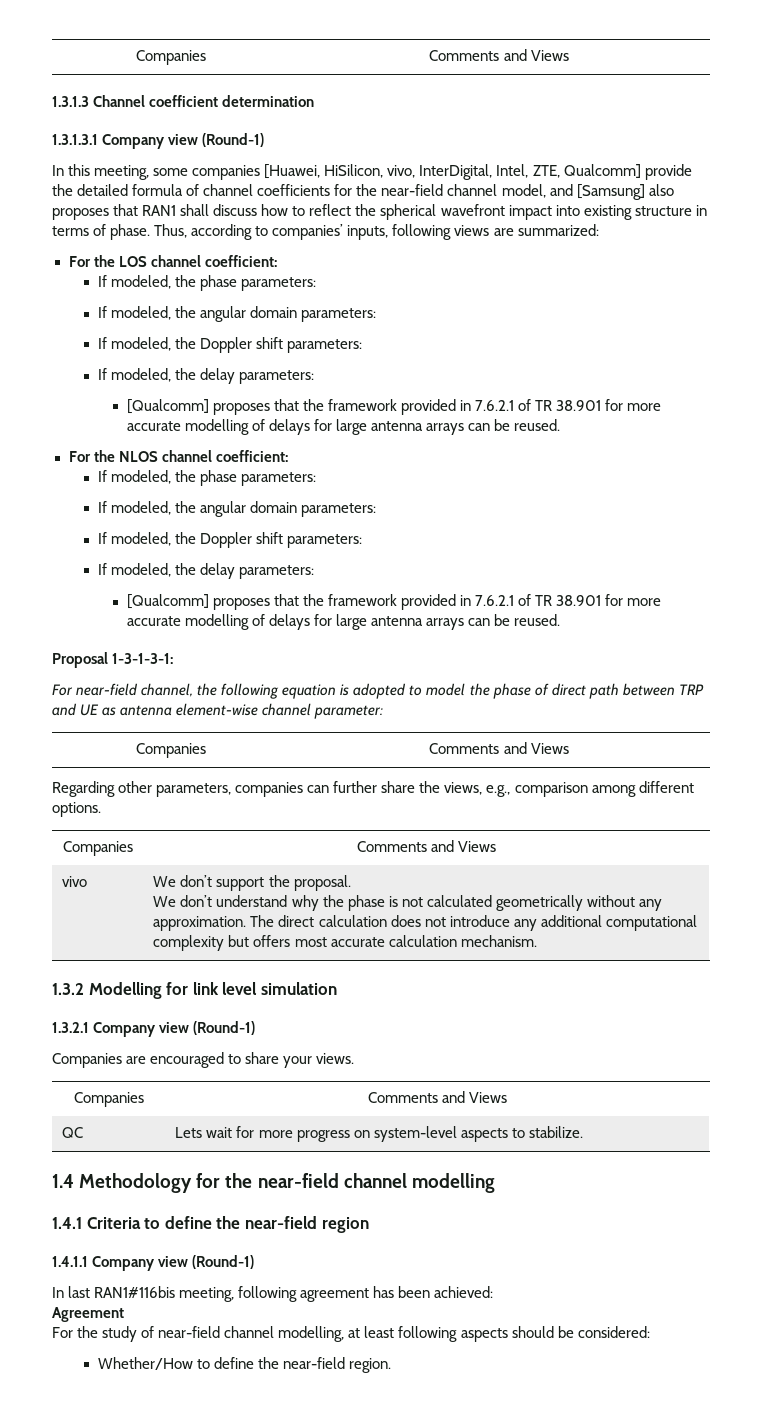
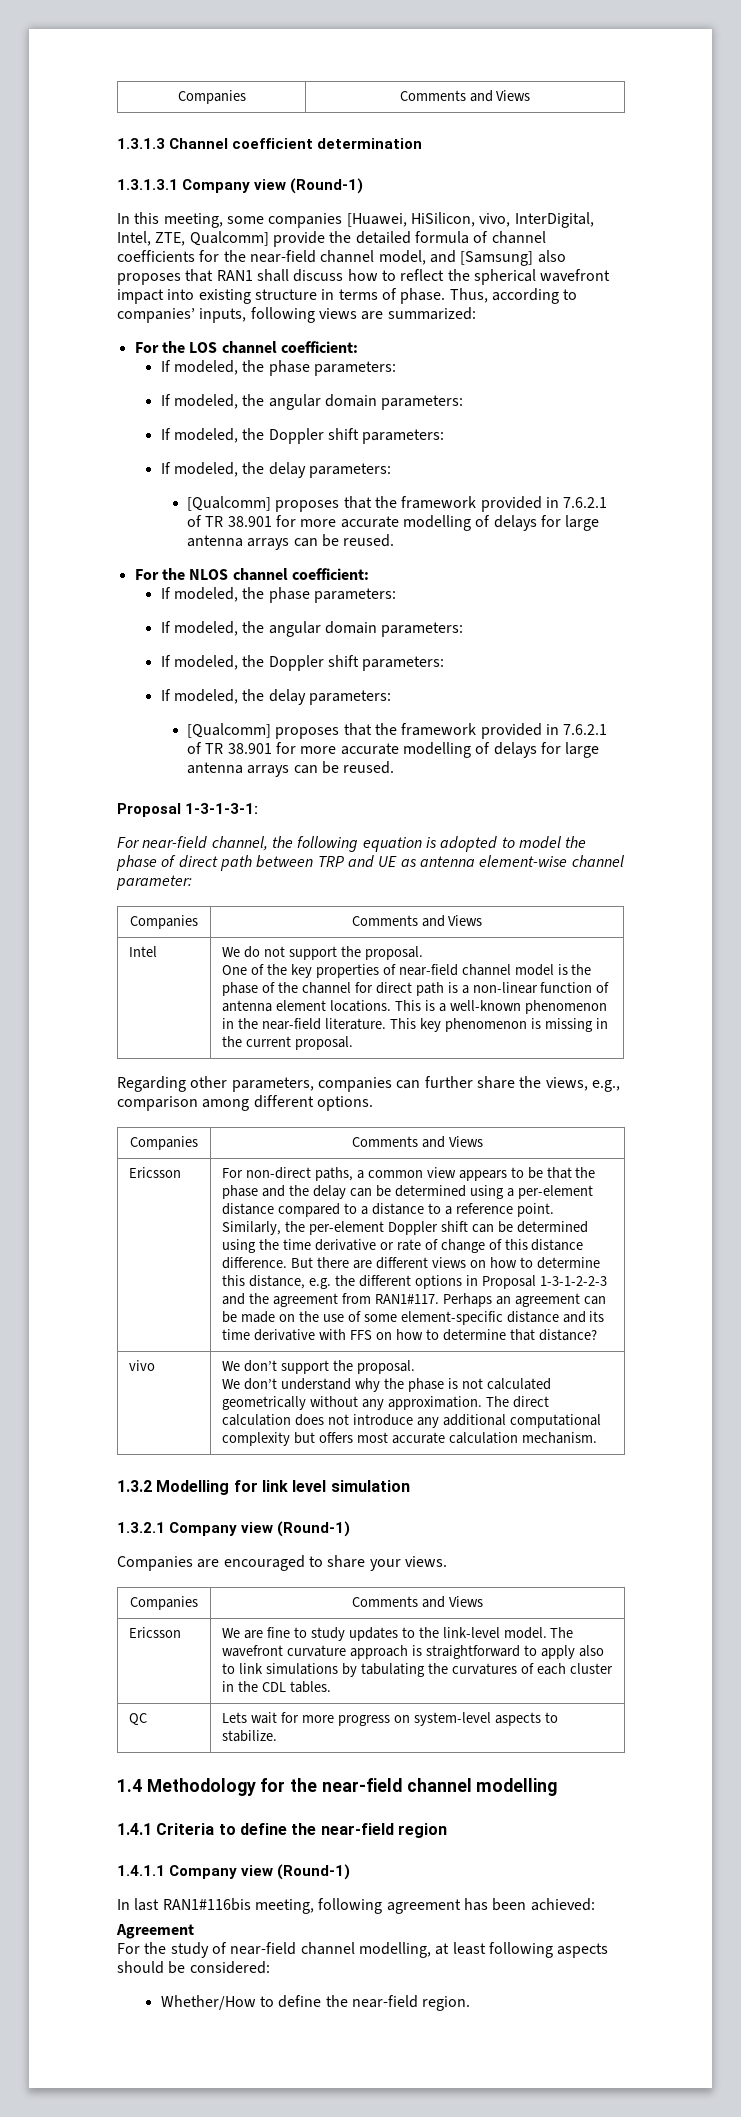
(569, 748) none -> [129,946,158,957] [222,946,423,960] [222,964,592,978] [222,982,610,996] [222,1000,607,1014] [222,1018,608,1032] [222,1036,354,1050] // Intel | We do not support the proposal. // One of the key properties of near-field channel model is the phase of the channel for direct path is a non-linear function of antenna element locations. This is a well-known phenomenon in the near-field literature. This key phenomenon is missing in the current proposal.
(497, 846) none -> [129,1167,182,1178] [222,1167,596,1181] [222,1185,593,1199] [222,1203,554,1217] [222,1221,588,1235] [222,1239,584,1253] [222,1257,600,1269] [222,1275,607,1289] [222,1293,606,1307] [222,1311,605,1325] [222,1329,597,1341] // Ericsson | For non-direct paths, a common view appears to be that the phase and the delay can be determined using a per-element distance compared to a distance to a reference point. Similarly, the per-element Doppler shift can be determined using the time derivative or rate of change of this distance difference. But there are different views on how to determine this distance, e.g. the different options in Proposal 1-3-1-2-2-3 and the agreement from RAN1#117. Perhaps an agreement can be made on the use of some element-specific distance and its time derivative with FFS on how to determine that distance?
(508, 1097) none -> [129,1627,182,1638] [222,1627,574,1641] [222,1645,604,1659] [222,1663,613,1677] [222,1681,332,1693] // Ericsson | We are fine to study updates to the link-level model. The wavefront curvature approach is straightforward to apply also to link simulations by tabulating the curvatures of each cluster in the CDL tables.

